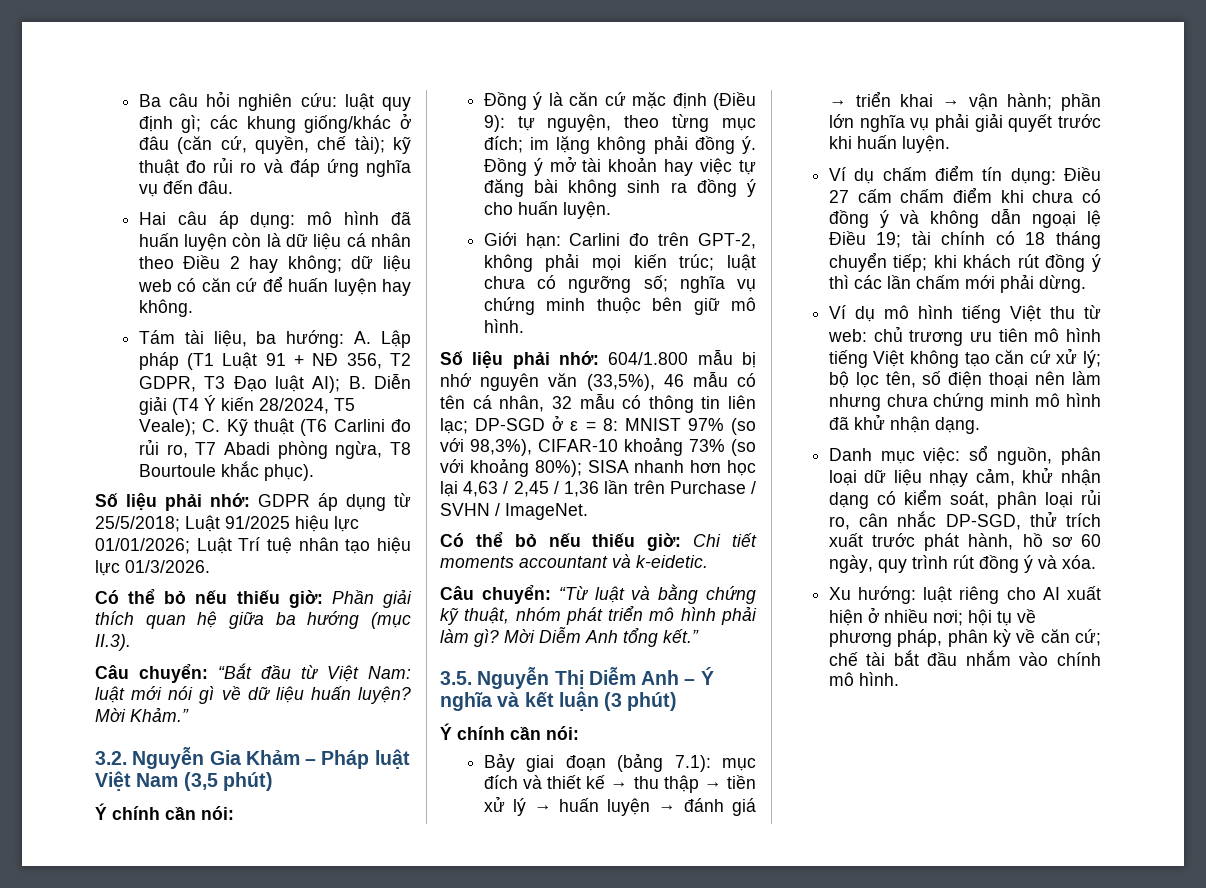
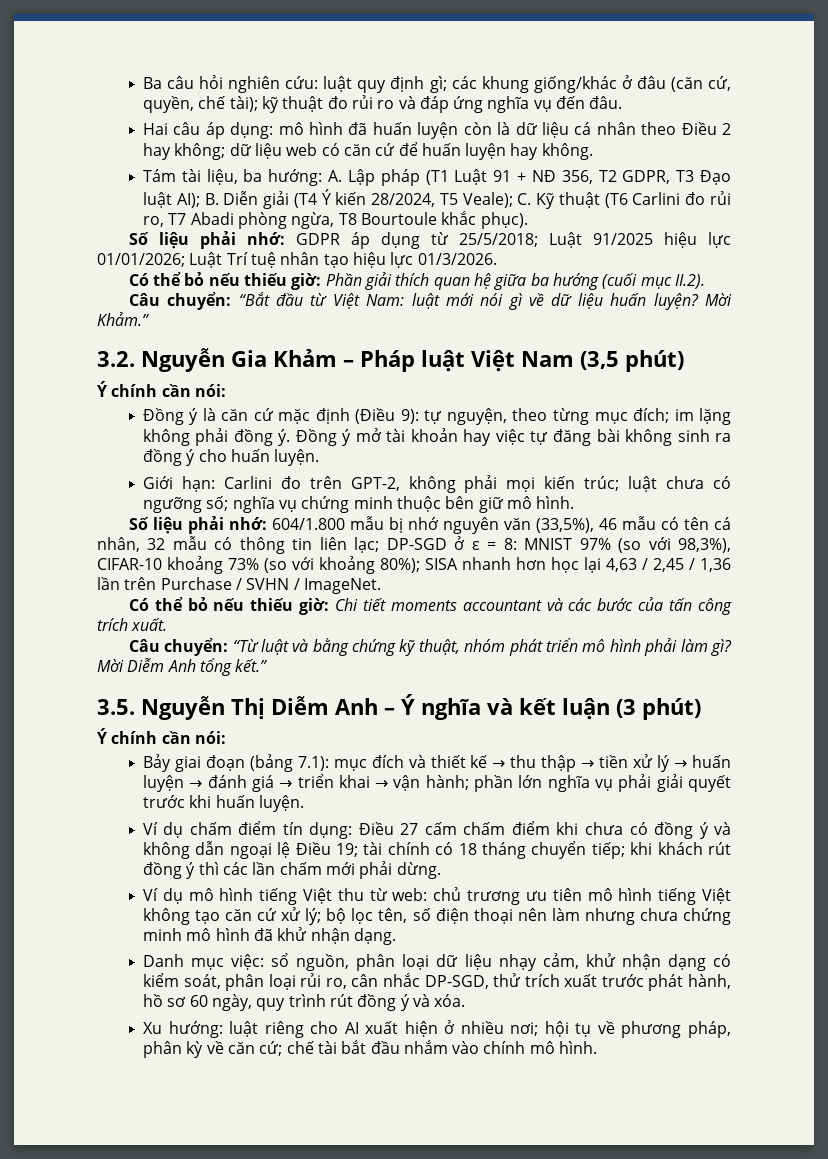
[371,612,411,629] [95,634,131,651] (mục II.3). -> [602,273,705,289] (cuối mục II.2).
[636,555,708,568] k-eidetic. -> [568,597,732,615] [97,618,168,631] các bước của tấn công trích xuất.

